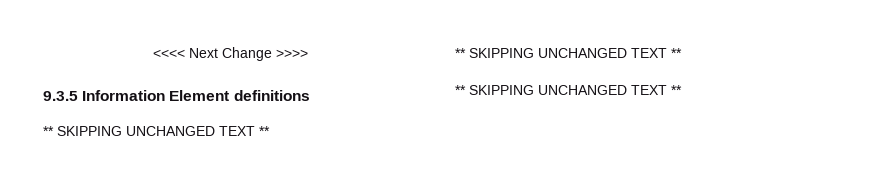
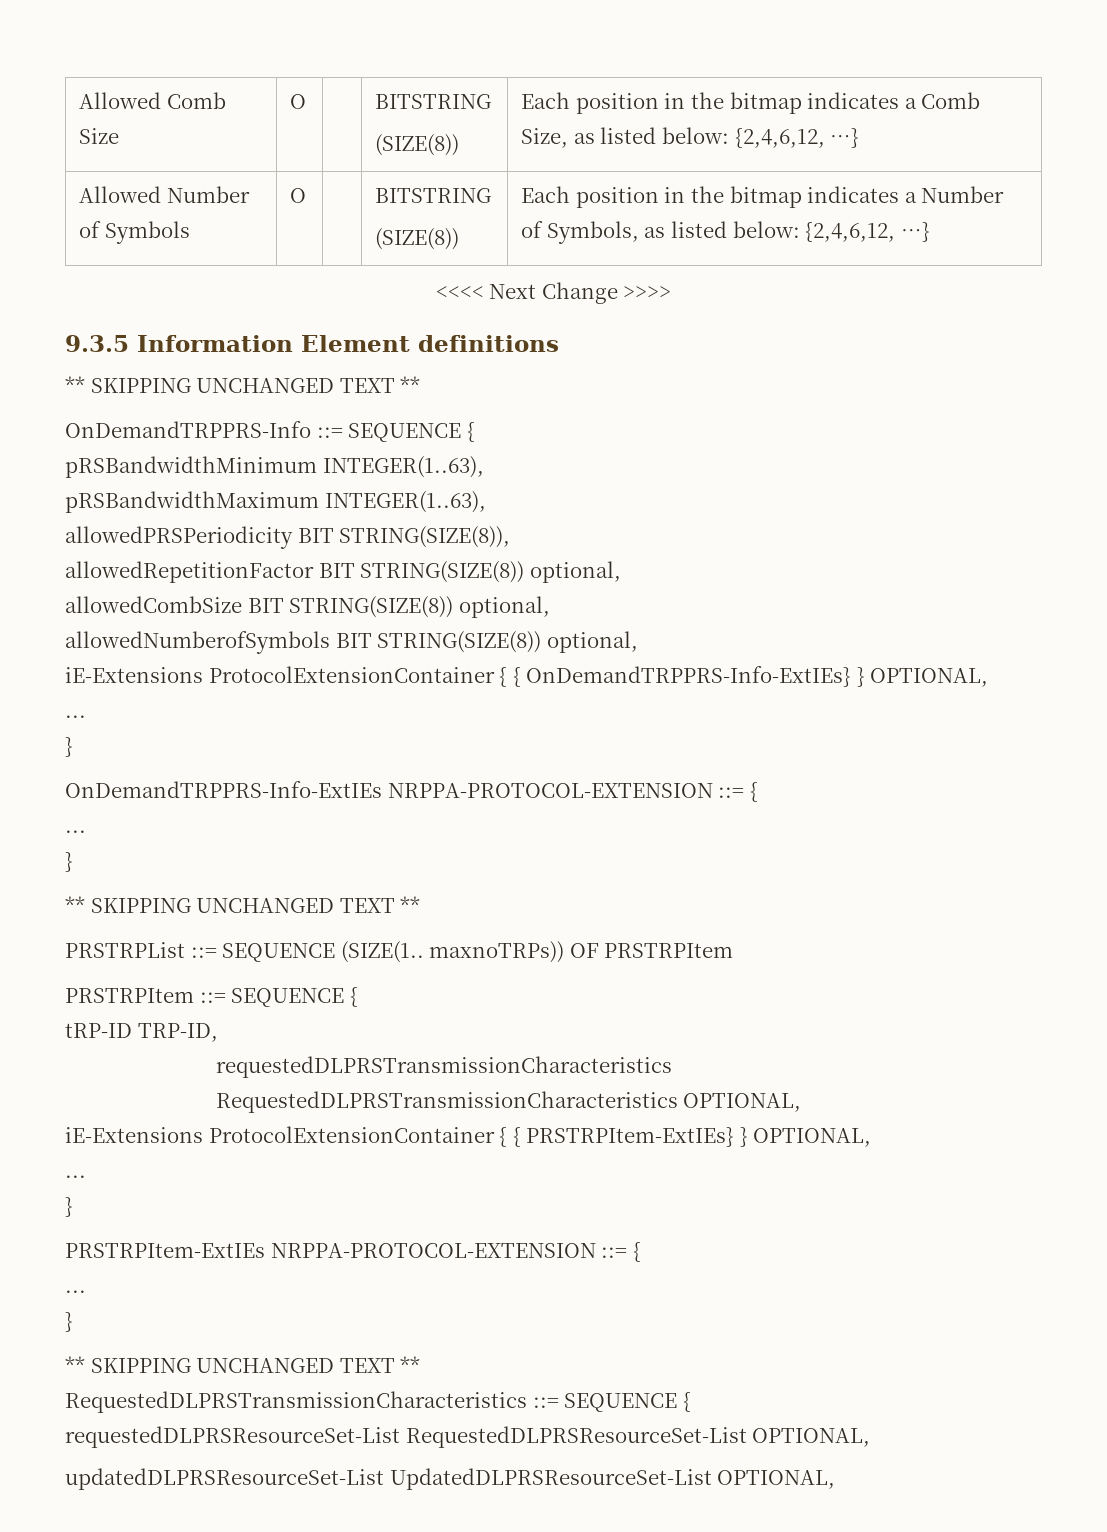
(152, 53) none -> [79,92,226,109] [79,128,120,144] [290,94,307,109] [375,94,492,109] [375,134,460,156] [521,92,981,114] [521,127,860,148] [79,186,250,203] [79,221,190,244] [290,188,307,203] [375,188,492,203] [375,228,460,250] [521,186,1005,208] [521,221,930,244] Allowed Comb Size | O | | BITSTRING // (SIZE(8)) | Each position in the bitmap indicates a Comb Size, as listed below: {2,4,6,12, …} // Allowed Number of Symbols | O | | BITSTRING // (SIZE(8)) | Each position in the bitmap indicates a Number of Symbols, as listed below: {2,4,6,12, …} //
[455,48,682,58] [455,85,682,95] // ** SKIPPING UNCHANGED TEXT ** // ** SKIPPING UNCHANGED TEXT ** -> [65,421,475,442] [65,456,484,478] [65,491,486,513] [65,526,511,549] [65,561,621,583] [65,596,550,618] [65,631,638,654] [65,666,989,687] [65,715,86,718] [65,737,73,757] [65,781,758,802] [65,830,86,833] [65,852,73,872] [65,896,421,913] [65,941,734,963] [65,987,358,1007] [65,1023,218,1042] [215,1056,672,1078] [215,1091,802,1113] [65,1126,872,1147] [65,1175,86,1178] [65,1197,73,1217] [65,1242,641,1262] [65,1290,86,1293] [65,1312,73,1332] [65,1356,421,1373] [65,1391,691,1413] [65,1426,871,1448] [65,1468,836,1490] // OnDemandTRPPRS-Info ::= SEQUENCE { // pRSBandwidthMinimum INTEGER(1..63), // pRSBandwidthMaximum INTEGER(1..63), // allowedPRSPeriodicity BIT STRING(SIZE(8)), // allowedRepetitionFactor BIT STRING(SIZE(8)) optional, // allowedCombSize BIT STRING(SIZE(8)) optional, // allowedNumberofSymbols BIT STRING(SIZE(8)) optional, // iE-Extensions ProtocolExtensionContainer { { OnDemandTRPPRS-Info-ExtIEs} } OPTIONAL, // ... // } // OnDemandTRPPRS-Info-ExtIEs NRPPA-PROTOCOL-EXTENSION ::= { // ... // } // ** SKIPPING UNCHANGED TEXT ** // PRSTRPList ::= SEQUENCE (SIZE(1.. maxnoTRPs)) OF PRSTRPItem // PRSTRPItem ::= SEQUENCE { // tRP-ID TRP-ID, // requestedDLPRSTransmissionCharacteristics RequestedDLPRSTransmissionCharacteristics OPTIONAL, // iE-Extensions ProtocolExtensionContainer { { PRSTRPItem-ExtIEs} } OPTIONAL, // ... // } // PRSTRPItem-ExtIEs NRPPA-PROTOCOL-EXTENSION ::= { // ... // } // ** SKIPPING UNCHANGED TEXT ** // RequestedDLPRSTransmissionCharacteristics ::= SEQUENCE { // requestedDLPRSResourceSet-List RequestedDLPRSResourceSet-List OPTIONAL, // updatedDLPRSResourceSet-List UpdatedDLPRSResourceSet-List OPTIONAL,

